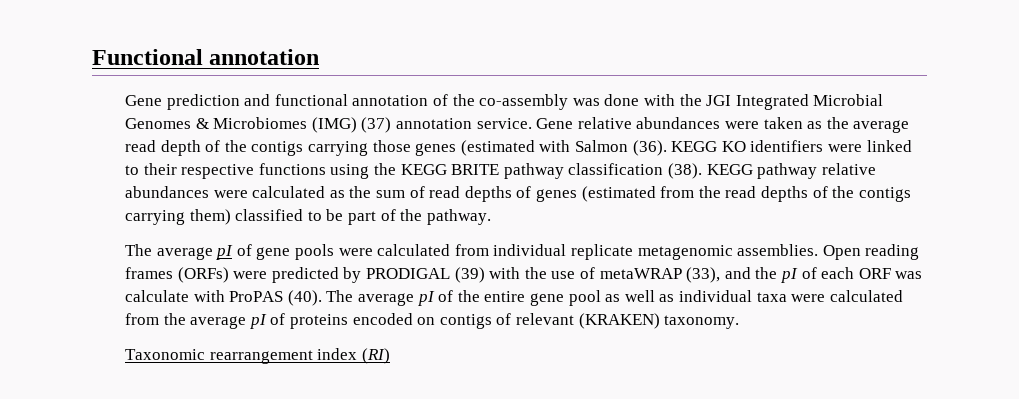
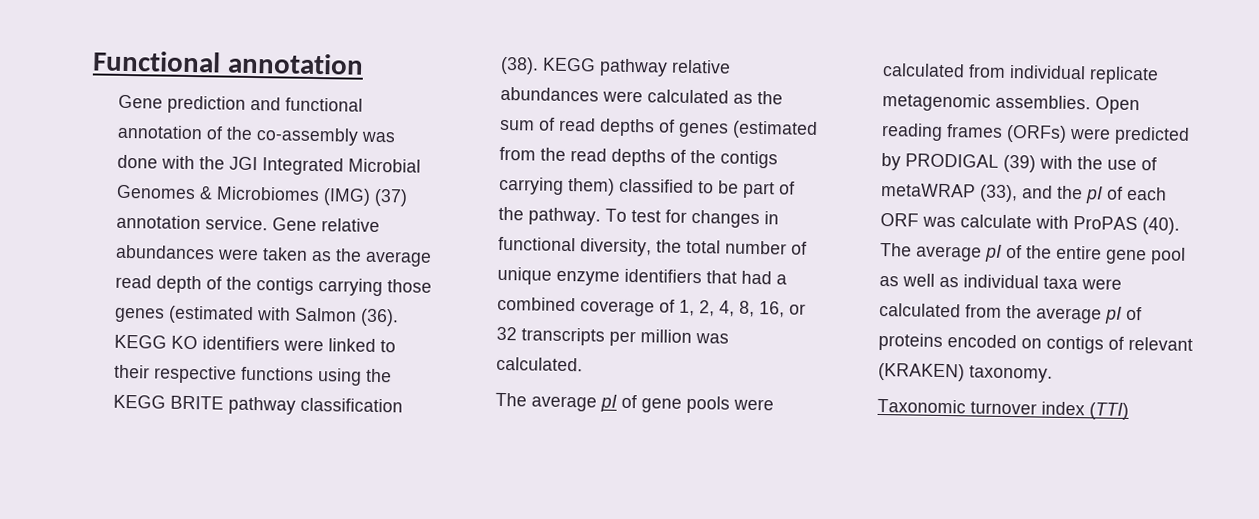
(491, 217) none -> [605,208,780,229] [498,236,808,257] [497,266,788,286] [497,296,807,318] [496,326,730,347] [496,356,584,372] To test for changes in functional diversity, the total number of unique enzyme identifiers that had a combined coverage of 1, 2, 4, 8, 16, or 32 transcripts per million was calculated.
[209,348,390,364] rearrangement index (RI) -> [970,401,1130,420] turnover index (TTI)

